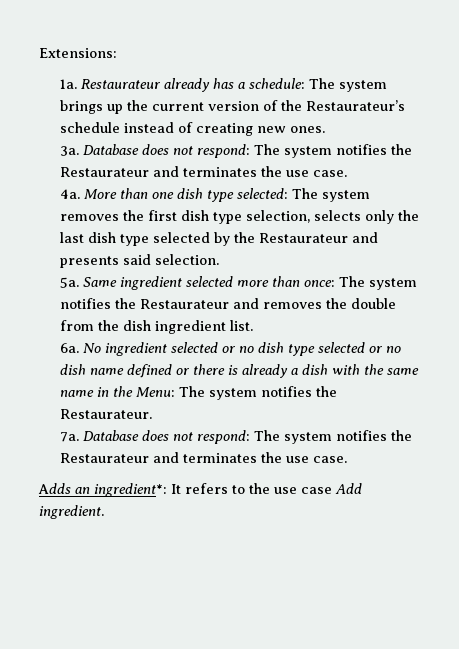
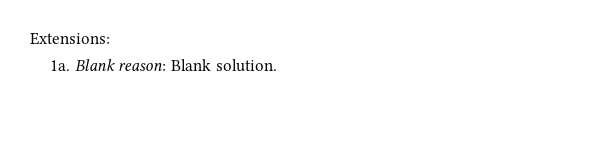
[80,78,387,92] [59,100,405,114] [59,122,325,136] [59,144,412,158] [59,166,347,177] [59,188,370,202] [59,210,419,224] [59,232,378,246] [59,254,219,268] [59,276,417,290] [59,298,396,309] [59,320,253,334] [59,342,401,356] [59,364,419,378] [59,386,337,400] [59,409,152,419] [59,430,412,444] [59,452,347,463] [38,483,362,497] [39,505,104,519] Restaurateur already has a schedule: The system brings up the current version of the Restaurateur’s schedule instead of creating new ones. // 3a. Database does not respond: The system notifies the Restaurateur and terminates the use case. // 4a. More than one dish type selected: The system removes the first dish type selection, selects only the last dish type selected by the Restaurateur and presents said selection. // 5a. Same ingredient selected more than once: The system notifies the Restaurateur and removes the double from the dish ingredient list. // 6a. No ingredient selected or no dish type selected or no dish name defined or there is already a dish with the same name in the Menu: The system notifies the Restaurateur. // 7a. Database does not respond: The system notifies the Restaurateur and terminates the use case. // Adds an ingredient*: It refers to the use case Add ingredient. -> [74,59,277,72] Blank reason: Blank solution.

